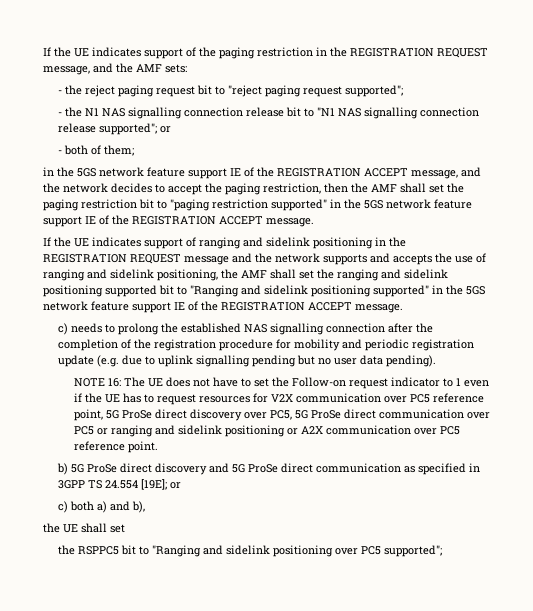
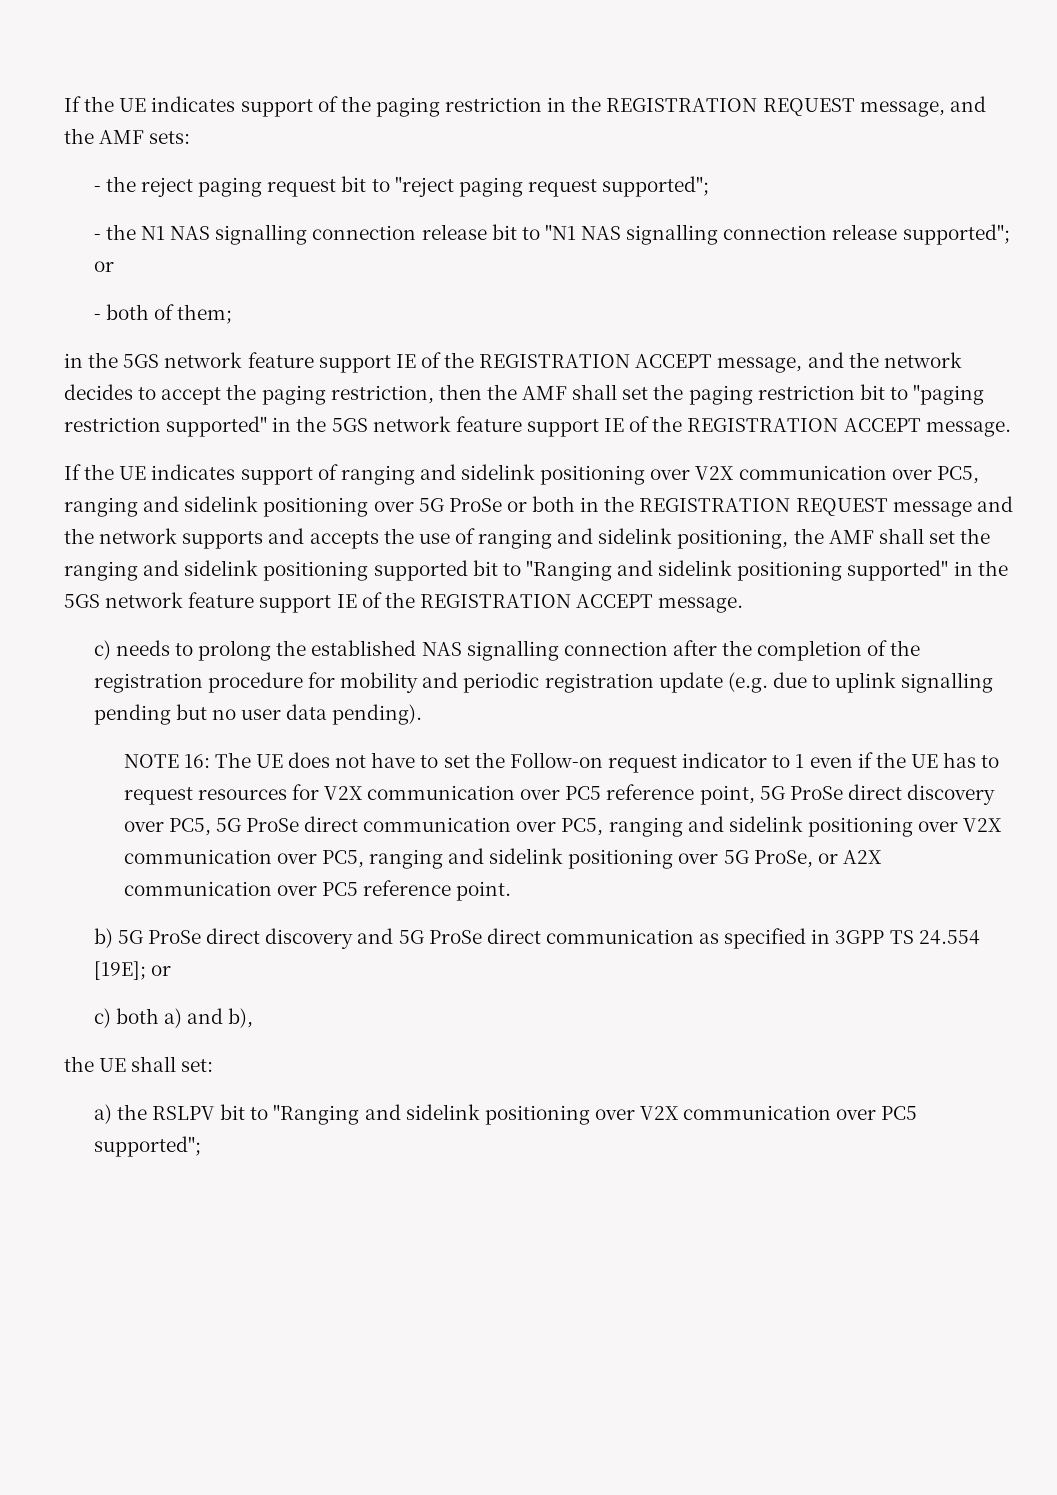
(373, 243) none -> [650,465,979,484] [64,496,576,517] over V2X communication over PC5, ranging and sidelink positioning over 5G ProSe or both
[73,425,285,437] PC5 or ranging and sidelink positioning -> [561,816,1002,837] [123,848,813,869] PC5, ranging and sidelink positioning over V2X communication over PC5, ranging and sidelink positioning over 5G ProSe,
[110,524,125,533] [58,545,120,555] set // the RSPPC5 -> [181,1059,214,1072] [93,1104,216,1124] set: // a) the RSLPV
(359, 551) none -> [640,1105,877,1120] V2X communication over

